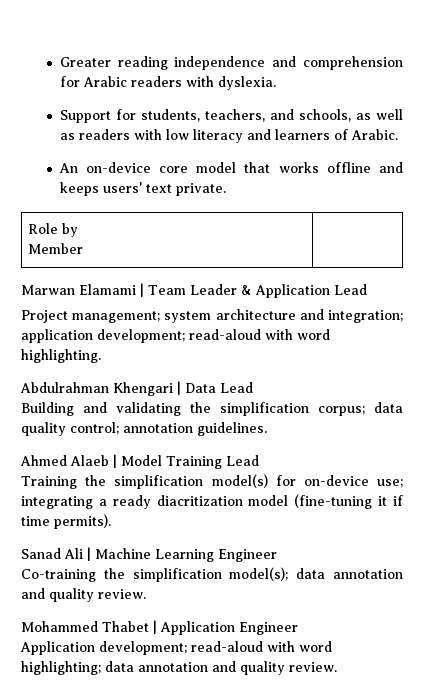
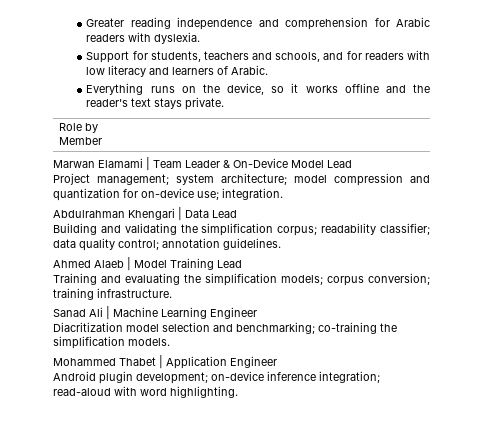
[204,109,265,122] teachers, -> [203,51,249,60] teachers
[355,109,403,120] [59,133,75,140] as well as -> [323,51,362,60] and for
[58,162,403,173] [59,182,172,196] An on-device core model that works offline and keeps users' text -> [86,83,431,95] [86,98,183,109] Everything runs on the device, so it works offline and the reader's text stays
[254,284,330,298] Application -> [233,158,324,168] On-Device Model
[215,309,403,323] [21,329,330,343] [21,349,101,363] architecture and integration; application development; read-aloud with word highlighting. -> [221,173,430,186] [53,188,283,201] architecture; model compression and quantization for on-device use; integration.
(365, 411) none -> [321,223,430,235] readability classifier;
[85,474,403,489] [21,494,403,509] [21,514,111,529] the simplification model(s) for on-device use; integrating a ready diacritization model (fine-tuning it if time permits). -> [101,273,430,286] [53,288,172,300] and evaluating the simplification models; corpus conversion; training infrastructure.
[21,567,403,582] [21,588,146,602] Co-training the simplification model(s); data annotation and quality review. -> [53,322,397,334] [53,336,170,349] Diacritization model selection and benchmarking; co-training the simplification models.
[20,641,332,655] [21,661,337,675] Application development; read-aloud with word highlighting; data annotation and quality review. -> [53,371,380,384] [53,386,238,398] Android plugin development; on-device inference integration; read-aloud with word highlighting.

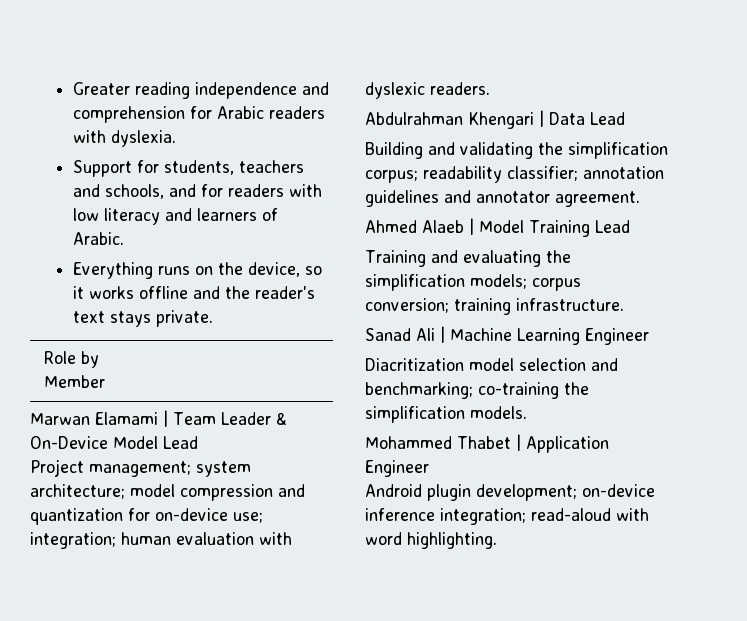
[222,188,283,200] integration. -> [30,532,292,549] [365,82,490,99] integration; human evaluation with dyslexic readers.
[53,238,281,251] data quality control; annotation guidelines. -> [583,166,664,179] [365,190,640,207] annotation guidelines and annotator agreement.

